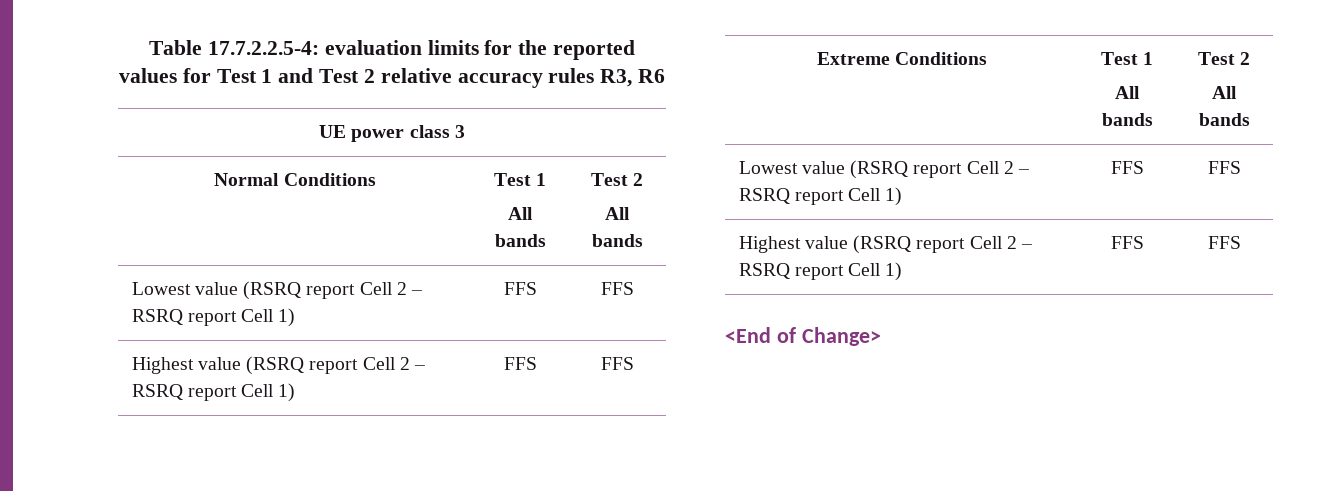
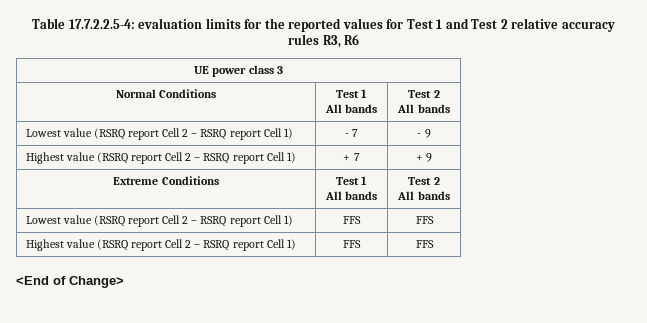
[503,282,537,295] [600,282,634,295] FFS | FFS -> [344,129,359,137] [417,129,431,138] - 7 | - 9
[503,357,537,370] [600,357,634,370] FFS | FFS -> [343,153,360,161] [415,153,433,162] + 7 | + 9

